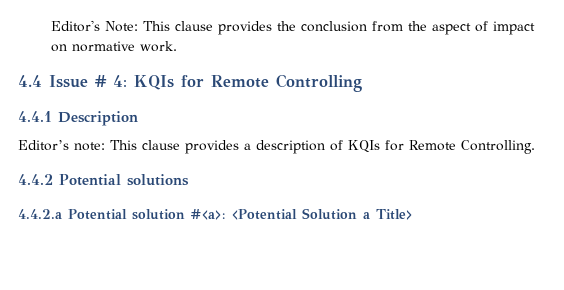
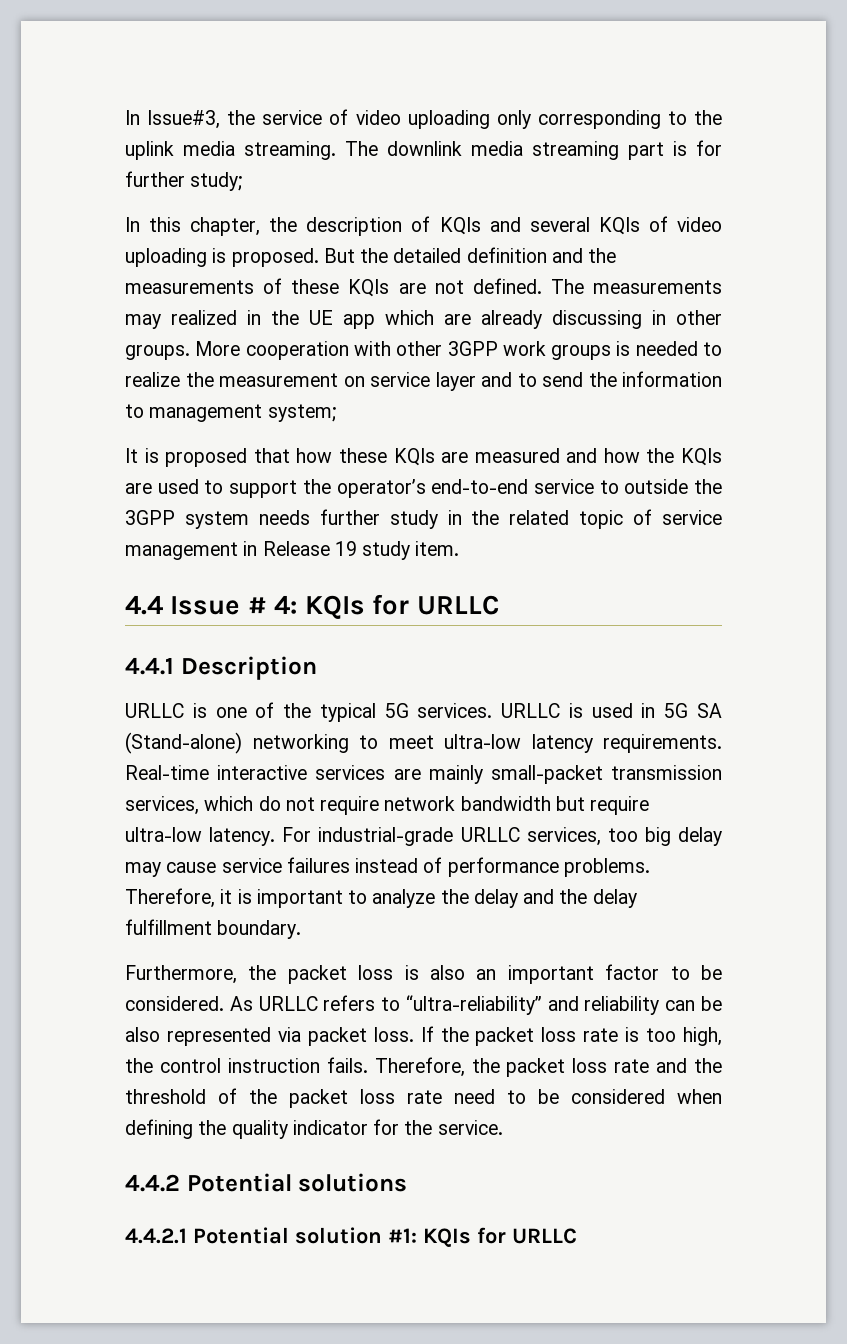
[50,20,535,35] [50,41,177,52] Editor's Note: This clause provides the conclusion from the aspect of impact on normative work. -> [125,109,723,129] [125,140,722,160] [125,171,243,191] [125,216,723,236] [125,247,617,267] [125,278,722,297] [125,310,722,329] [125,341,722,360] [125,371,722,391] [125,404,336,422] [125,448,722,467] [125,479,722,498] [125,509,722,529] [125,541,460,560] In Issue#3, the service of video uploading only corresponding to the uplink media streaming. The downlink media streaming part is for further study; // In this chapter, the description of KQIs and several KQIs of video uploading is proposed. But the detailed definition and the measurements of these KQIs are not defined. The measurements may realized in the UE app which are already discussing in other groups. More cooperation with other 3GPP work groups is needed to realize the measurement on service layer and to send the information to management system; // It is proposed that how these KQIs are measured and how the KQIs are used to support the operator’s end-to-end service to outside the 3GPP system needs further study in the related topic of service management in Release 19 study item.
[211,74,362,92] Remote Controlling -> [416,595,499,615] URLLC
[18,140,535,154] Editor’s note: This clause provides a description of KQIs for Remote Controlling. -> [125,702,722,722] [125,732,722,754] [125,765,722,784] [125,796,650,815] [125,827,722,846] [125,857,650,877] [125,888,637,908] [125,919,302,939] [125,964,722,984] [125,995,723,1015] [125,1026,722,1046] [125,1057,722,1077] [125,1088,722,1108] [125,1119,503,1139] URLLC is one of the typical 5G services. URLLC is used in 5G SA (Stand-alone) networking to meet ultra-low latency requirements. Real-time interactive services are mainly small-packet transmission services, which do not require network bandwidth but require ultra-low latency. For industrial-grade URLLC services, too big delay may cause service failures instead of performance problems. Therefore, it is important to analyze the delay and the delay fulfillment boundary. // Furthermore, the packet loss is also an important factor to be considered. As URLLC refers to “ultra-reliability” and reliability can be also represented via packet loss. If the packet loss rate is too high, the control instruction fails. Therefore, the packet loss rate and the threshold of the packet loss rate need to be considered when defining the quality indicator for the service.
[18,209,62,219] 4.4.2.a -> [125,1228,187,1244] 4.4.2.1
[191,208,413,220] #<a>: <Potential Solution a Title> -> [388,1227,577,1247] #1: KQIs for URLLC

